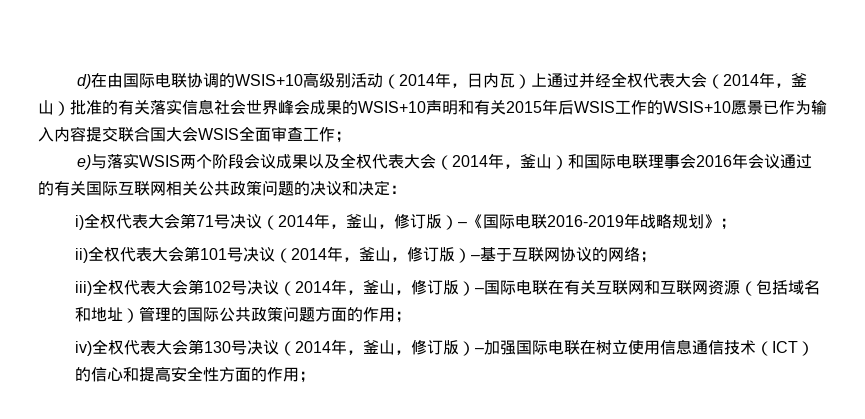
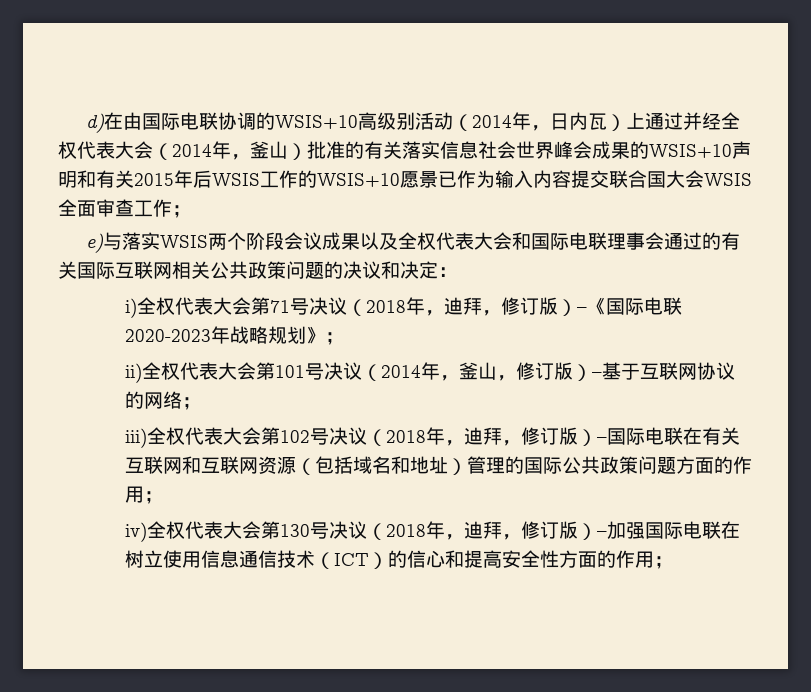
[436,153,569,170] （2014年，釜山） -> (513, 241) none
[696,153,781,169] 2016年会议 -> (665, 241) none
[278,213,379,229] 2014年，釜山 -> [365,297,482,316] 2018年，迪拜
[547,215,625,227] 2016-2019 -> [124,329,211,342] 2020-2023
[295,279,396,295] 2014年，釜山 -> [385,427,502,446] 2018年，迪拜
[295,339,396,355] 2014年，釜山 -> [385,521,502,540] 2018年，迪拜

